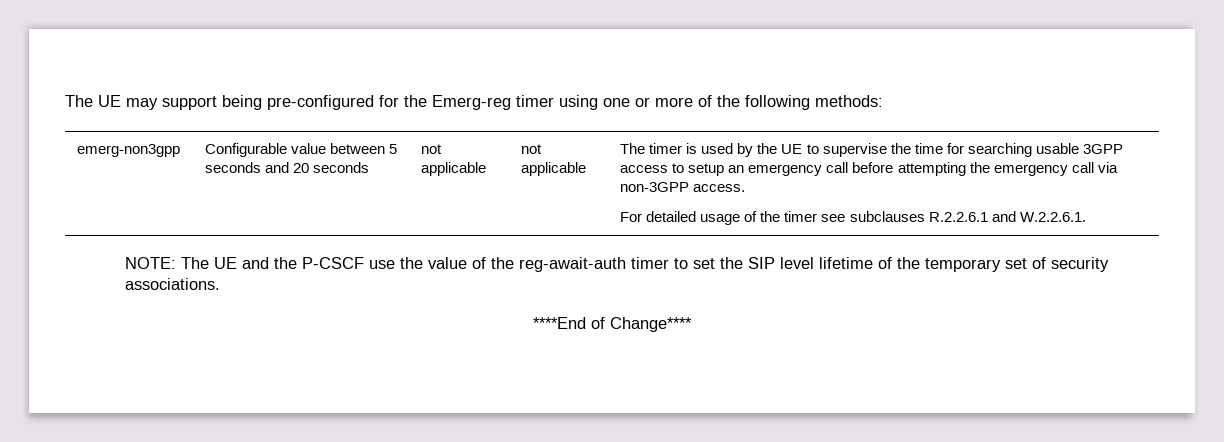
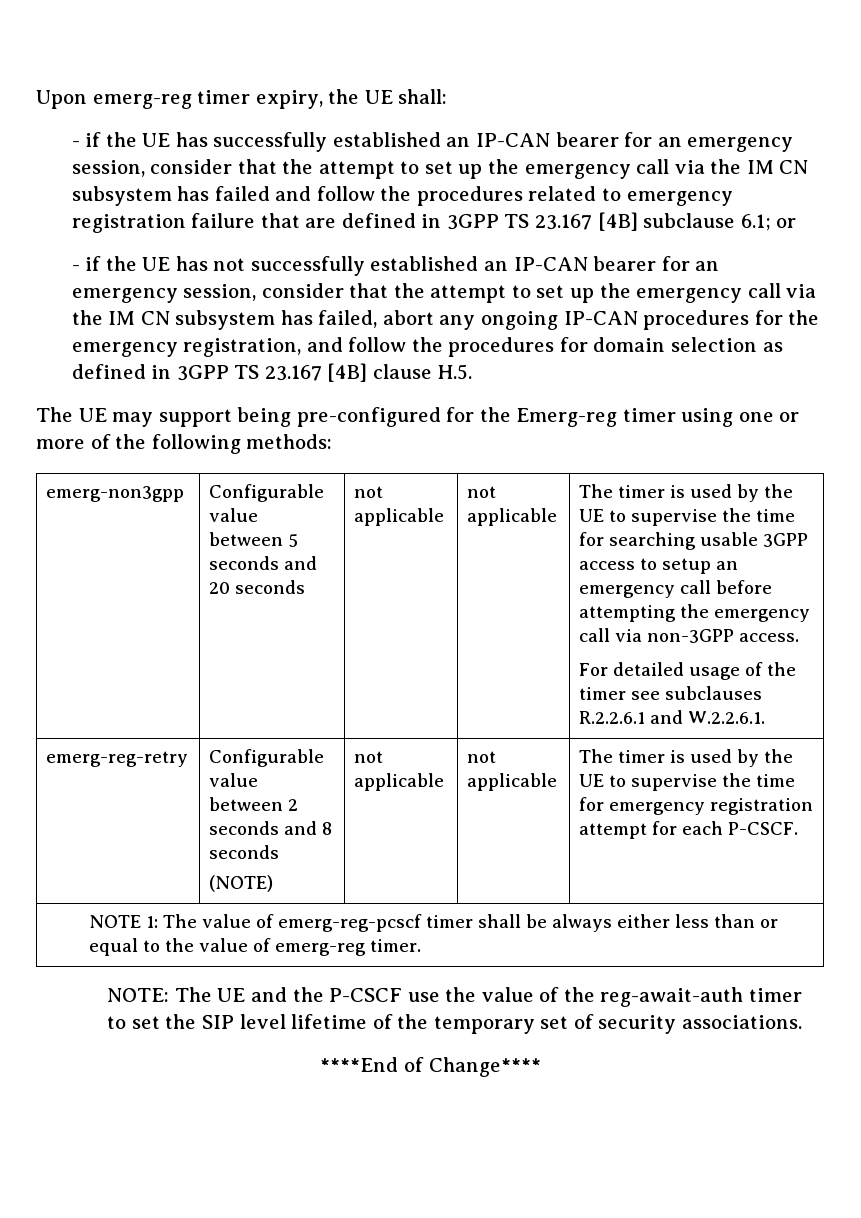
(65, 101) none -> [36,89,448,109] [71,132,794,152] [71,159,809,179] [71,186,733,206] [71,212,797,233] [71,256,720,276] [71,283,817,303] [71,310,820,330] [71,337,783,357] [71,363,473,382] Upon emerg-reg timer expiry, the UE shall: // - if the UE has successfully established an IP-CAN bearer for an emergency session, consider that the attempt to set up the emergency call via the IM CN subsystem has failed and follow the procedures related to emergency registration failure that are defined in 3GPP TS 23.167 [4B] subclause 6.1; or // - if the UE has not successfully established an IP-CAN bearer for an emergency session, consider that the attempt to set up the emergency call via the IM CN subsystem has failed, abort any ongoing IP-CAN procedures for the emergency registration, and follow the procedures for domain selection as defined in 3GPP TS 23.167 [4B] clause H.5. //
(1086, 217) none -> [46,751,189,767] [209,749,325,767] [209,773,259,787] [209,797,299,811] [209,821,333,835] [209,845,280,859] [209,875,274,892] [354,751,384,763] [354,773,445,791] [467,751,497,763] [467,773,558,791] [579,749,794,767] [579,773,796,791] [579,797,814,815] [579,821,799,839] [89,914,779,932] [89,938,422,956] // emerg-reg-retry | Configurable value between 2 seconds and 8 seconds // (NOTE) | not applicable | not applicable | The timer is used by the UE to supervise the time for emergency registration attempt for each P-CSCF. // NOTE 1: The value of emerg-reg-pcscf timer shall be always either less than or equal to the value of emerg-reg timer.

